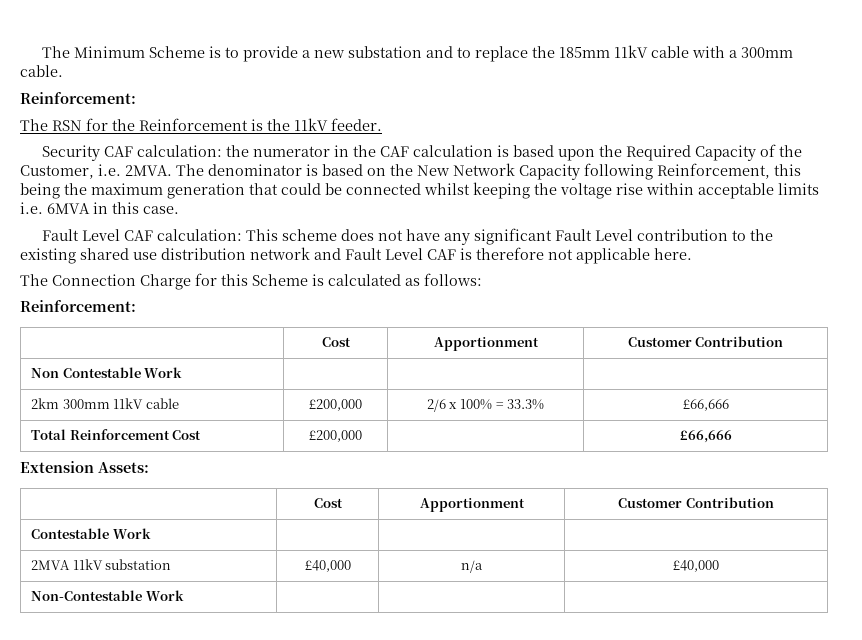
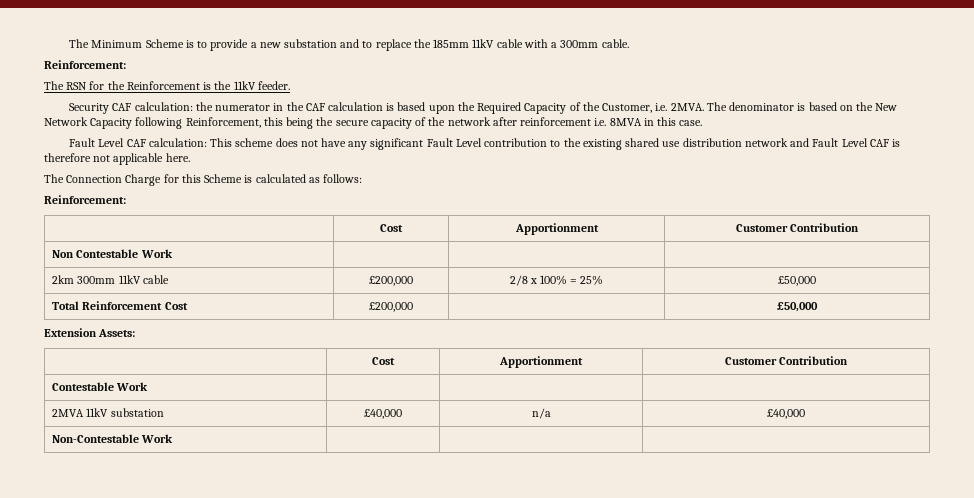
[91,182,819,199] [20,202,90,214] maximum generation that could be connected whilst keeping the voltage rise within acceptable limits i.e. 6MVA -> [335,117,642,129] secure capacity of the network after reinforcement i.e. 8MVA
[426,399,446,412] 2/6 -> [509,275,528,286] 2/8
[507,399,545,410] [682,399,729,411] 33.3% | £66,666 -> [580,275,604,285] [778,276,816,286] 25% | £50,000
[679,430,732,443] £66,666 -> [777,302,818,312] £50,000

